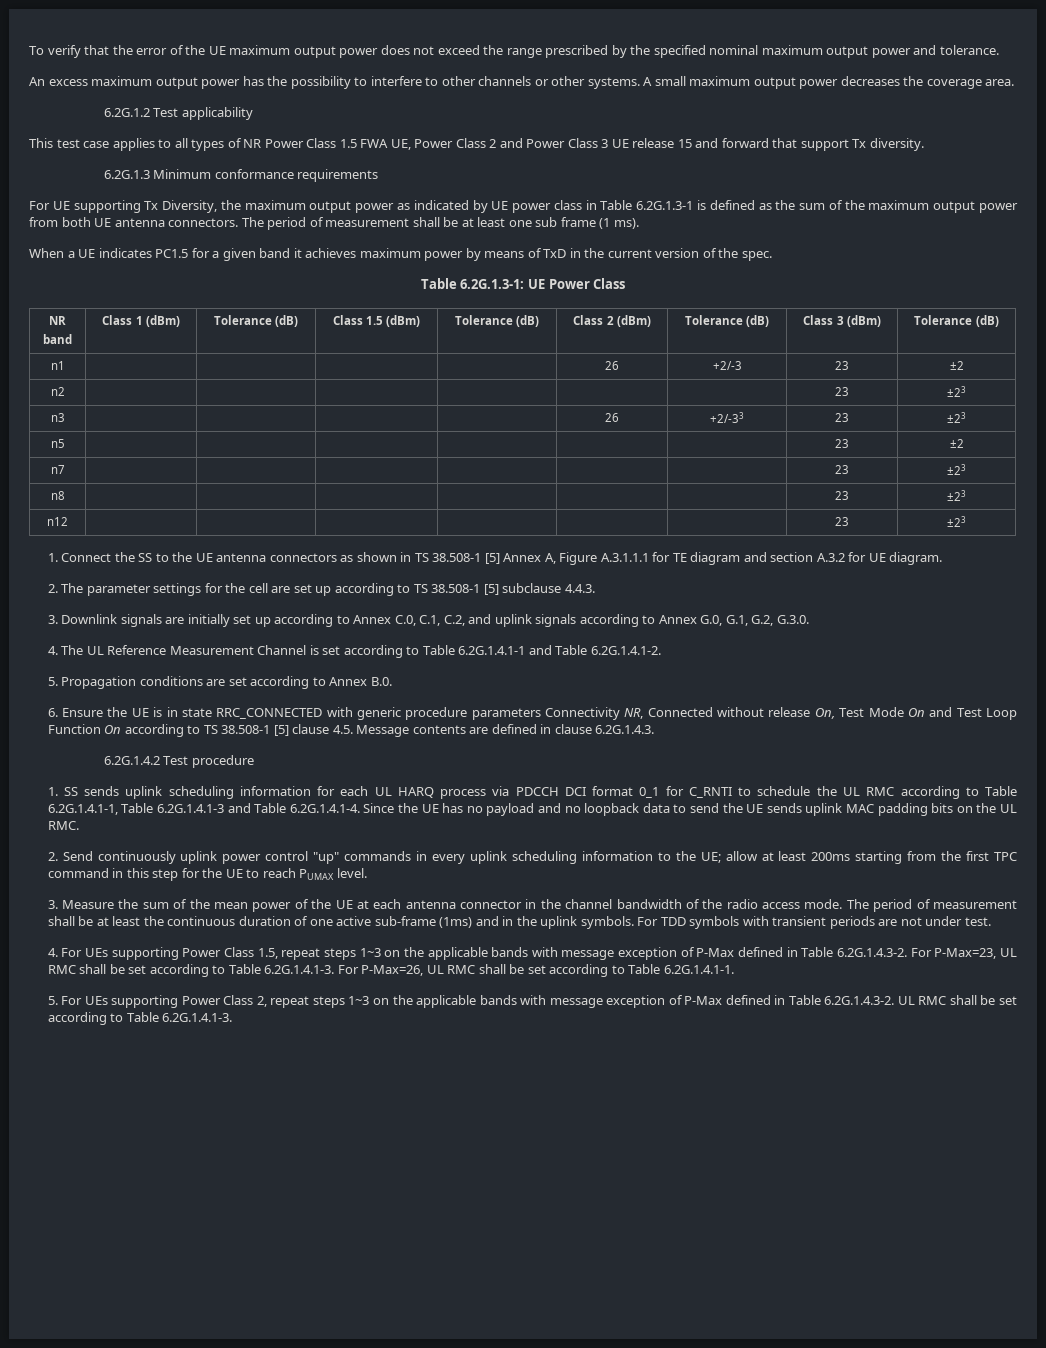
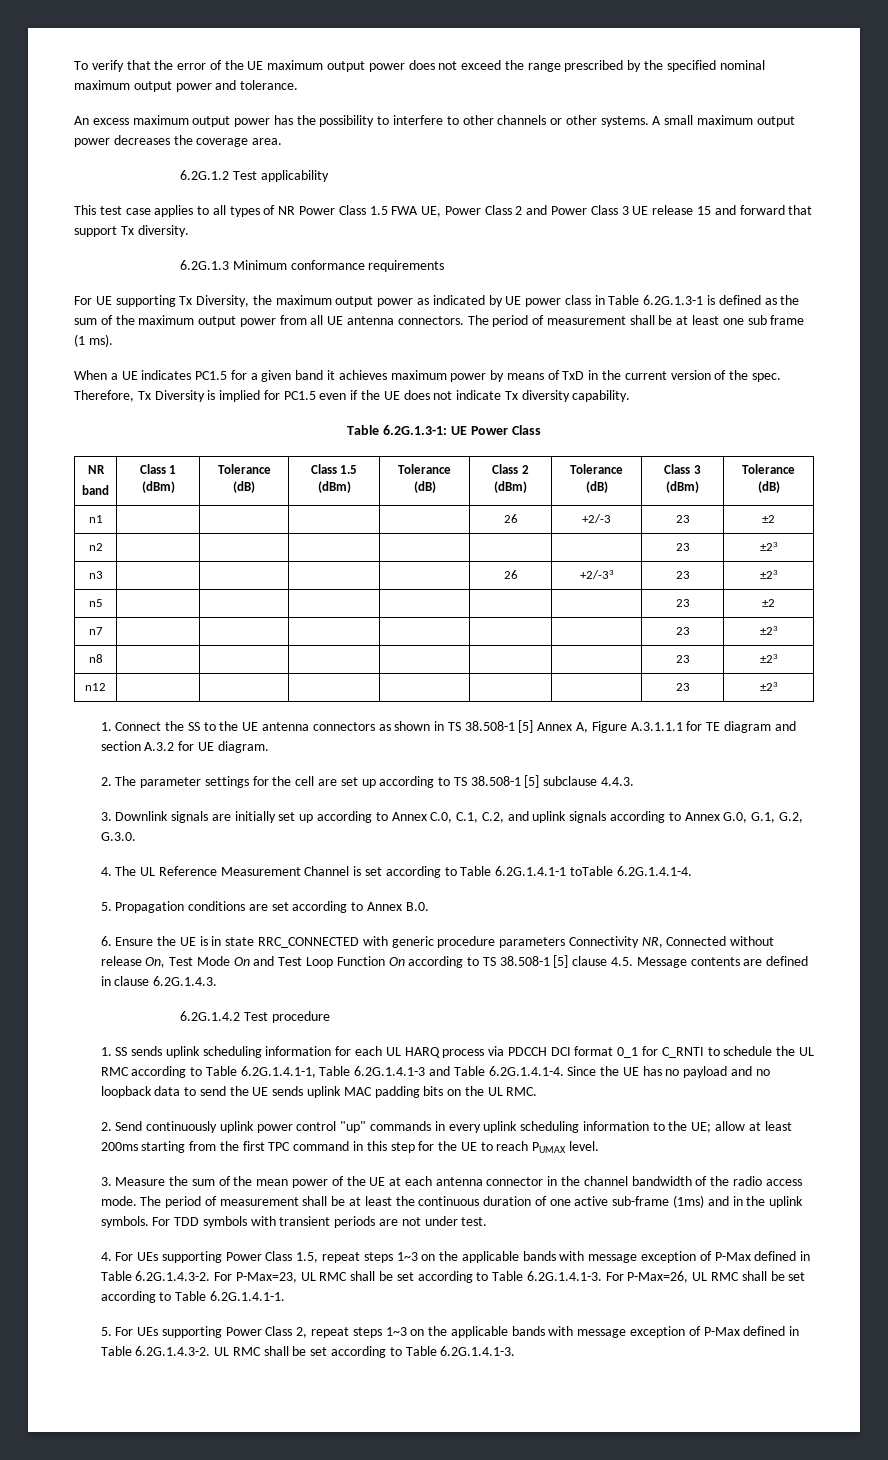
[61,217,91,227] both -> [310,315,324,325] all
(772, 256) none -> [74,390,631,402] Therefore, Tx Diversity is implied for PC1.5 even if the UE does not indicate Tx diversity capability.
[528,645,661,655] and Table 6.2G.1.4.1-2. -> [569,866,692,876] toTable 6.2G.1.4.1-4.

